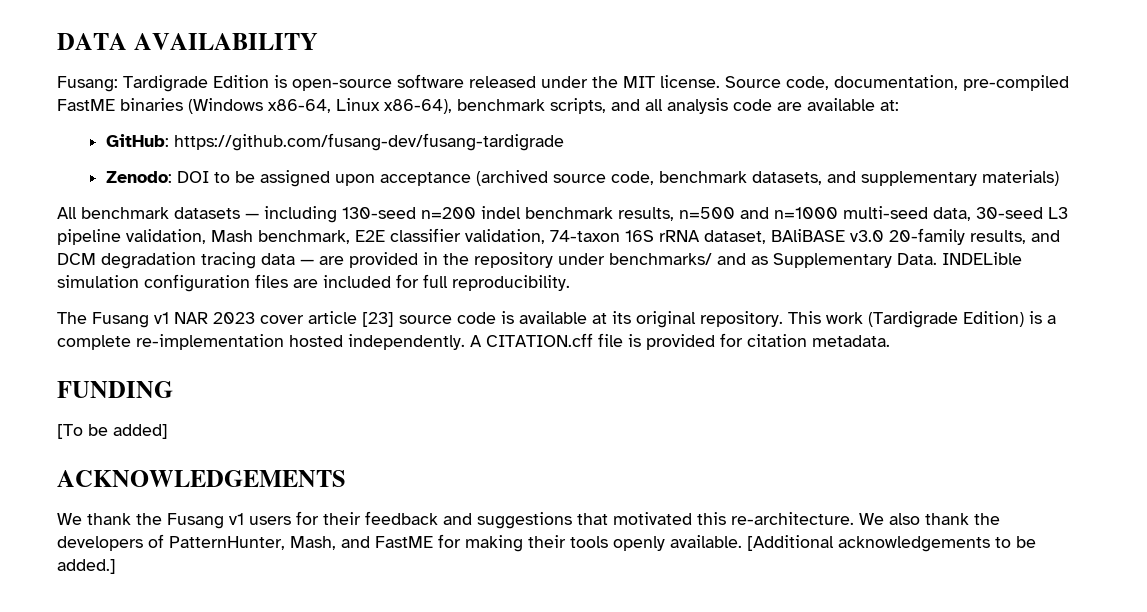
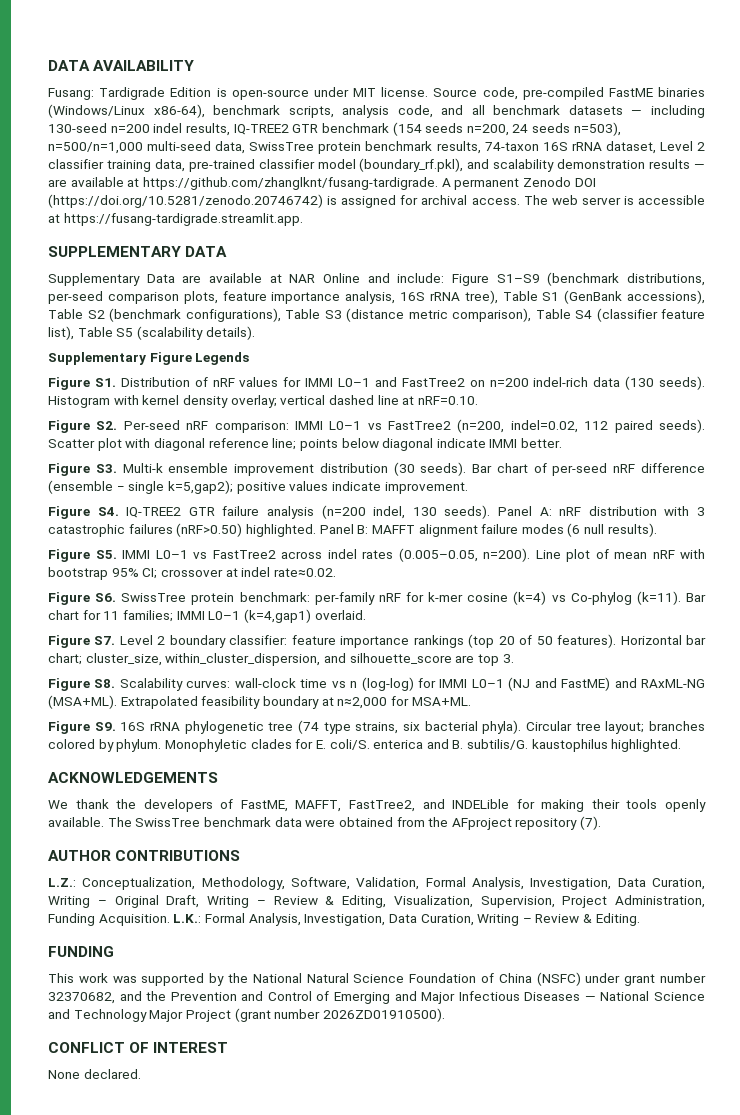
[397,74,618,88] software released under the -> [313,87,349,97] under
[834,75,958,90] documentation, -> (518, 93) none
[188,98,899,114] [105,133,564,151] [105,170,1059,187] [57,207,77,219] (Windows x86-64, Linux x86-64), benchmark scripts, and all analysis code are available at: // GitHub: https://github.com/fusang-dev/fusang-tardigrade // Zenodo: DOI to be assigned upon acceptance (archived source code, benchmark datasets, and supplementary materials) // All -> [48,104,485,118] (Windows/Linux x86-64), benchmark scripts, analysis code, and all
[525,206,1068,221] [57,228,1060,245] [57,252,1022,269] [57,274,570,292] [57,311,1056,328] [57,333,890,350] [57,381,173,398] [57,424,168,439] [57,470,346,487] [57,511,1000,529] [57,534,433,551] benchmark results, n=500 and n=1000 multi-seed data, 30-seed L3 pipeline validation, Mash benchmark, E2E classifier validation, 74-taxon 16S rRNA dataset, BAliBASE v3.0 20-family results, and DCM degradation tracing data — are provided in the repository under benchmarks/ and as Supplementary Data. INDELible simulation configuration files are included for full reproducibility. // The Fusang v1 NAR 2023 cover article [23] source code is available at its original repository. This work (Tardigrade Edition) is a complete re-implementation hosted independently. A CITATION.cff file is provided for citation metadata. // FUNDING // [To be added] // ACKNOWLEDGEMENTS // We thank the Fusang v1 users for their feedback and suggestions that motivated this re-architecture. We also thank the developers of PatternHunter, Mash, and FastME -> [185,122,621,136] [48,141,705,154] [48,158,705,172] [48,177,596,190] [48,194,706,208] [48,213,303,226] [48,246,228,257] [48,272,706,286] [48,290,705,304] [48,308,705,322] [48,326,255,340] [48,352,250,365] [48,376,705,390] [48,395,478,408] [48,419,705,433] [48,438,563,451] [48,462,705,476] [48,480,468,494] [48,505,706,519] [48,523,657,537] [48,548,705,562] [48,567,336,580] [48,591,706,605] [48,609,366,623] [48,634,707,648] [48,653,514,666] [48,677,705,691] [48,695,471,709] [48,720,705,734] [48,739,682,752] [48,772,218,783] [48,799,510,812] results, IQ-TREE2 GTR benchmark (154 seeds n=200, 24 seeds n=503), n=500/n=1,000 multi-seed data, SwissTree protein benchmark results, 74-taxon 16S rRNA dataset, Level 2 classifier training data, pre-trained classifier model (boundary_rf.pkl), and scalability demonstration results — are available at https://github.com/zhanglknt/fusang-tardigrade. A permanent Zenodo DOI (https://doi.org/10.5281/zenodo.20746742) is assigned for archival access. The web server is accessible at https://fusang-tardigrade.streamlit.app. // SUPPLEMENTARY DATA // Supplementary Data are available at NAR Online and include: Figure S1–S9 (benchmark distributions, per-seed comparison plots, feature importance analysis, 16S rRNA tree), Table S1 (GenBank accessions), Table S2 (benchmark configurations), Table S3 (distance metric comparison), Table S4 (classifier feature list), Table S5 (scalability details). // Supplementary Figure Legends // Figure S1. Distribution of nRF values for IMMI L0–1 and FastTree2 on n=200 indel-rich data (130 seeds). Histogram with kernel density overlay; vertical dashed line at nRF=0.10. // Figure S2. Per-seed nRF comparison: IMMI L0–1 vs FastTree2 (n=200, indel=0.02, 112 paired seeds). Scatter plot with diagonal reference line; points below diagonal indicate IMMI better. // Figure S3. Multi-k ensemble improvement distribution (30 seeds). Bar chart of per-seed nRF difference (ensemble − single k=5,gap2); positive values indicate improvement. // Figure S4. IQ-TREE2 GTR failure analysis (n=200 indel, 130 seeds). Panel A: nRF distribution with 3 catastrophic failures (nRF>0.50) highlighted. Panel B: MAFFT alignment failure modes (6 null results). // Figure S5. IMMI L0–1 vs FastTree2 across indel rates (0.005–0.05, n=200). Line plot of mean nRF with bootstrap 95% CI; crossover at indel rate≈0.02. // Figure S6. SwissTree protein benchmark: per-family nRF for k-mer cosine (k=4) vs Co-phylog (k=11). Bar chart for 11 families; IMMI L0–1 (k=4,gap1) overlaid. // Figure S7. Level 2 boundary classifier: feature importance rankings (top 20 of 50 features). Horizontal bar chart; cluster_size, within_cluster_dispersion, and silhouette_score are top 3. // Figure S8. Scalability curves: wall-clock time vs n (log-log) for IMMI L0–1 (NJ and FastME) and RAxML-NG (MSA+ML). Extrapolated feasibility boundary at n≈2,000 for MSA+ML. // Figure S9. 16S rRNA phylogenetic tree (74 type strains, six bacterial phyla). Circular tree layout; branches colored by phylum. Monophyletic clades for E. coli/S. enterica and B. subtilis/G. kaustophilus highlighted. // ACKNOWLEDGEMENTS // We thank the developers of FastME, MAFFT, FastTree2, and INDELible
[747,535,1036,552] [57,559,116,574] [Additional acknowledgements to be added.] -> [107,816,602,830] [48,850,241,861] [48,877,705,890] [48,895,705,908] [48,913,640,926] [48,946,114,957] [48,972,706,986] [48,991,705,1004] [48,1008,445,1022] [48,1042,229,1053] [48,1069,141,1079] The SwissTree benchmark data were obtained from the AFproject repository (7). // AUTHOR CONTRIBUTIONS // L.Z.: Conceptualization, Methodology, Software, Validation, Formal Analysis, Investigation, Data Curation, Writing – Original Draft, Writing – Review & Editing, Visualization, Supervision, Project Administration, Funding Acquisition. L.K.: Formal Analysis, Investigation, Data Curation, Writing – Review & Editing. // FUNDING // This work was supported by the National Natural Science Foundation of China (NSFC) under grant number 32370682, and the Prevention and Control of Emerging and Major Infectious Diseases — National Science and Technology Major Project (grant number 2026ZD01910500). // CONFLICT OF INTEREST // None declared.

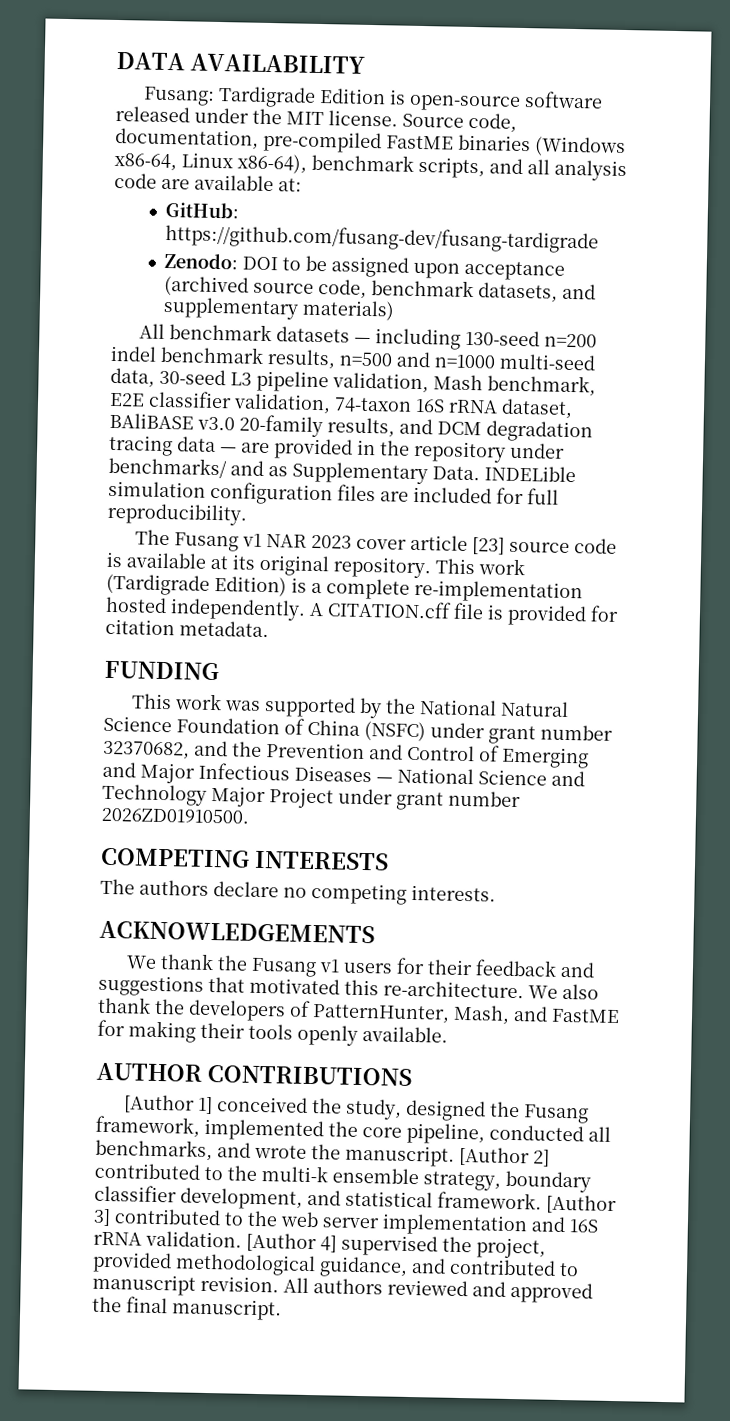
[313,87,349,97] under -> [523,91,603,109] [115,105,282,125] software released under the
(518, 93) none -> [115,127,259,150] documentation,
[48,104,485,118] (Windows/Linux x86-64), benchmark scripts, analysis code, and all -> [534,136,626,158] [114,152,627,182] [114,172,302,192] [165,201,240,219] [165,223,600,254] [164,252,566,281] [164,275,597,303] [163,296,396,321] [138,323,165,339] (Windows x86-64, Linux x86-64), benchmark scripts, and all analysis code are available at: // GitHub: https://github.com/fusang-dev/fusang-tardigrade // Zenodo: DOI to be assigned upon acceptance (archived source code, benchmark datasets, and supplementary materials) // All
[185,122,621,136] [48,141,705,154] [48,158,705,172] [48,177,596,190] [48,194,706,208] [48,213,303,226] [48,246,228,257] [48,272,706,286] [48,290,705,304] [48,308,705,322] [48,326,255,340] [48,352,250,365] [48,376,705,390] [48,395,478,408] [48,419,705,433] [48,438,563,451] [48,462,705,476] [48,480,468,494] [48,505,706,519] [48,523,657,537] [48,548,705,562] [48,567,336,580] [48,591,706,605] [48,609,366,623] [48,634,707,648] [48,653,514,666] [48,677,705,691] [48,695,471,709] [48,720,705,734] [48,739,682,752] [48,772,218,783] [48,799,706,812] [48,816,602,830] [48,850,241,861] [48,877,705,890] [48,895,705,908] [48,913,640,926] results, IQ-TREE2 GTR benchmark (154 seeds n=200, 24 seeds n=503), n=500/n=1,000 multi-seed data, SwissTree protein benchmark results, 74-taxon 16S rRNA dataset, Level 2 classifier training data, pre-trained classifier model (boundary_rf.pkl), and scalability demonstration results — are available at https://github.com/zhanglknt/fusang-tardigrade. A permanent Zenodo DOI (https://doi.org/10.5281/zenodo.20746742) is assigned for archival access. The web server is accessible at https://fusang-tardigrade.streamlit.app. // SUPPLEMENTARY DATA // Supplementary Data are available at NAR Online and include: Figure S1–S9 (benchmark distributions, per-seed comparison plots, feature importance analysis, 16S rRNA tree), Table S1 (GenBank accessions), Table S2 (benchmark configurations), Table S3 (distance metric comparison), Table S4 (classifier feature list), Table S5 (scalability details). // Supplementary Figure Legends // Figure S1. Distribution of nRF values for IMMI L0–1 and FastTree2 on n=200 indel-rich data (130 seeds). Histogram with kernel density overlay; vertical dashed line at nRF=0.10. // Figure S2. Per-seed nRF comparison: IMMI L0–1 vs FastTree2 (n=200, indel=0.02, 112 paired seeds). Scatter plot with diagonal reference line; points below diagonal indicate IMMI better. // Figure S3. Multi-k ensemble improvement distribution (30 seeds). Bar chart of per-seed nRF difference (ensemble − single k=5,gap2); positive values indicate improvement. // Figure S4. IQ-TREE2 GTR failure analysis (n=200 indel, 130 seeds). Panel A: nRF distribution with 3 catastrophic failures (nRF>0.50) highlighted. Panel B: MAFFT alignment failure modes (6 null results). // Figure S5. IMMI L0–1 vs FastTree2 across indel rates (0.005–0.05, n=200). Line plot of mean nRF with bootstrap 95% CI; crossover at indel rate≈0.02. // Figure S6. SwissTree protein benchmark: per-family nRF for k-mer cosine (k=4) vs Co-phylog (k=11). Bar chart for 11 families; IMMI L0–1 (k=4,gap1) overlaid. // Figure S7. Level 2 boundary classifier: feature importance rankings (top 20 of 50 features). Horizontal bar chart; cluster_size, within_cluster_dispersion, and silhouette_score are top 3. // Figure S8. Scalability curves: wall-clock time vs n (log-log) for IMMI L0–1 (NJ and FastME) and RAxML-NG (MSA+ML). Extrapolated feasibility boundary at n≈2,000 for MSA+ML. // Figure S9. 16S rRNA phylogenetic tree (74 type strains, six bacterial phyla). Circular tree layout; branches colored by phylum. Monophyletic clades for E. coli/S. enterica and B. subtilis/G. kaustophilus highlighted. // ACKNOWLEDGEMENTS // We thank the developers of FastME, MAFFT, FastTree2, and INDELible for making their tools openly available. The SwissTree benchmark data were obtained from the AFproject repository (7). // AUTHOR CONTRIBUTIONS // L.Z.: Conceptualization, Methodology, Software, Validation, Formal Analysis, Investigation, Data Curation, Writing – Original Draft, Writing – Review & Editing, Visualization, Supervision, Project Administration, Funding Acquisition. L.K.: Formal Analysis, Investigation, Data Curation, Writing – Review & Editing. -> [160,345,596,371] [110,367,596,397] [109,390,573,420] [109,412,593,443] [108,434,565,463] [108,456,576,485] [108,480,559,506] [107,502,248,526] [134,529,617,555] [106,551,526,579] [106,573,583,604] [105,596,619,627] [105,618,269,638] benchmark results, n=500 and n=1000 multi-seed data, 30-seed L3 pipeline validation, Mash benchmark, E2E classifier validation, 74-taxon 16S rRNA dataset, BAliBASE v3.0 20-family results, and DCM degradation tracing data — are provided in the repository under benchmarks/ and as Supplementary Data. INDELible simulation configuration files are included for full reproducibility. // The Fusang v1 NAR 2023 cover article [23] source code is available at its original repository. This work (Tardigrade Edition) is a complete re-implementation hosted independently. A CITATION.cff file is provided for citation metadata.
[234,1008,445,1022] [48,1042,229,1053] [48,1069,141,1079] (grant number 2026ZD01910500). // CONFLICT OF INTEREST // None declared. -> [338,788,521,811] [101,806,250,824] [100,847,390,871] [100,878,496,905] [99,920,375,944] [125,953,595,978] [98,974,599,1000] [97,996,620,1025] [97,1019,448,1046] [96,1062,413,1087] [123,1094,589,1124] [95,1115,611,1145] [95,1138,550,1167] [94,1162,591,1193] [94,1184,617,1215] [93,1208,599,1237] [93,1230,546,1259] [92,1251,579,1278] [92,1273,593,1304] [92,1296,282,1321] under grant number 2026ZD01910500. // COMPETING INTERESTS // The authors declare no competing interests. // ACKNOWLEDGEMENTS // We thank the Fusang v1 users for their feedback and suggestions that motivated this re-architecture. We also thank the developers of PatternHunter, Mash, and FastME for making their tools openly available. // AUTHOR CONTRIBUTIONS // [Author 1] conceived the study, designed the Fusang framework, implemented the core pipeline, conducted all benchmarks, and wrote the manuscript. [Author 2] contributed to the multi-k ensemble strategy, boundary classifier development, and statistical framework. [Author 3] contributed to the web server implementation and 16S rRNA validation. [Author 4] supervised the project, provided methodological guidance, and contributed to manuscript revision. All authors reviewed and approved the final manuscript.

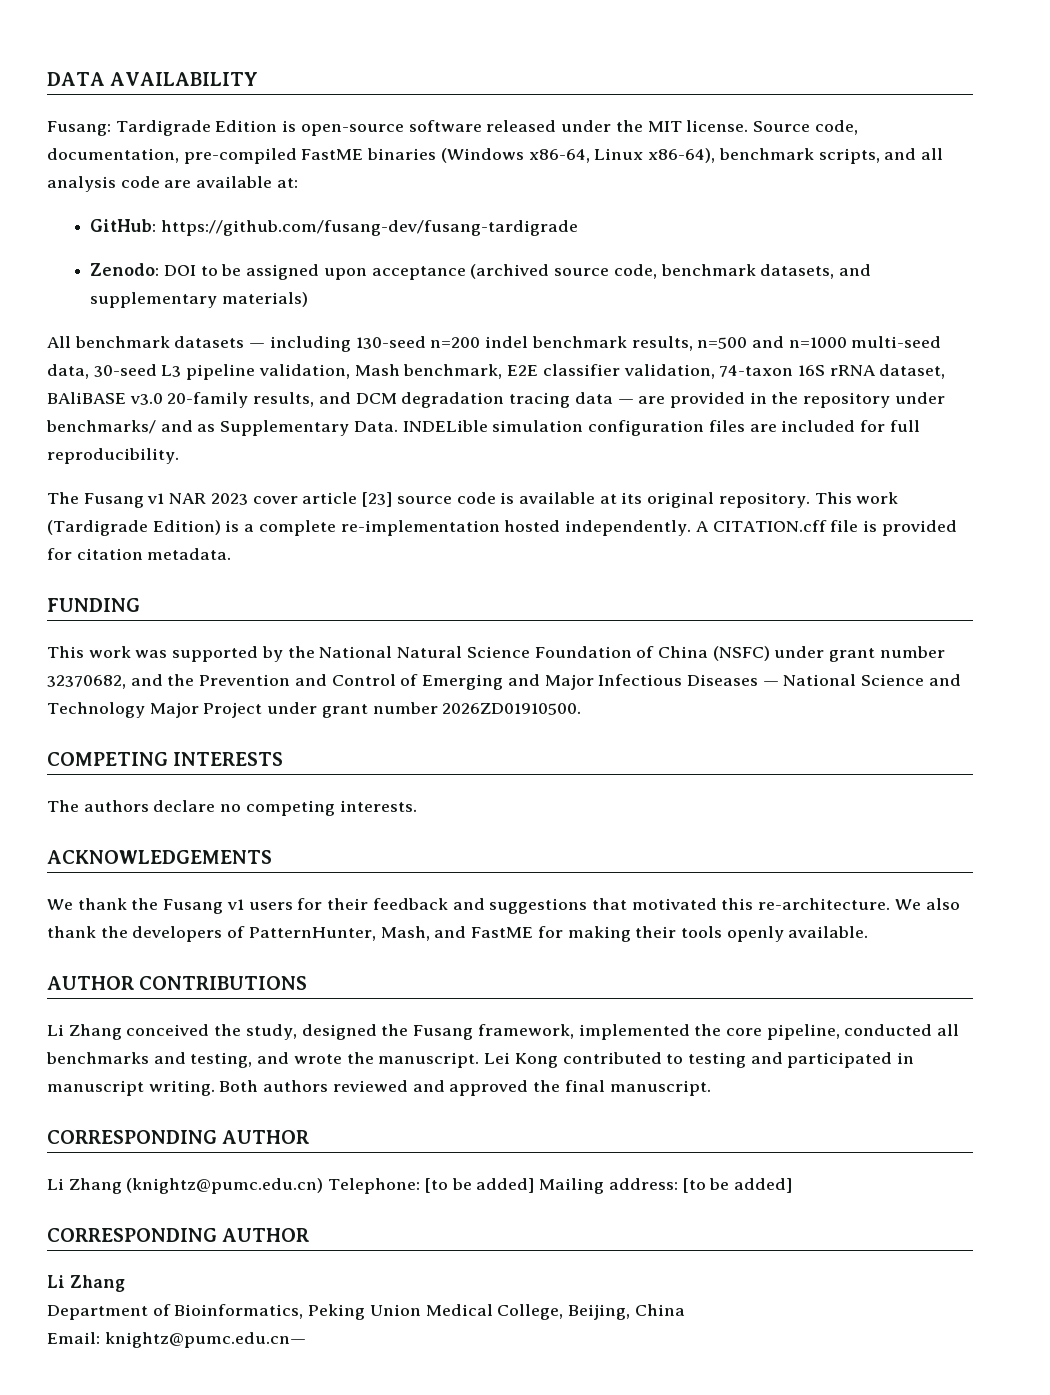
[123,1094,213,1115] [Author 1] -> [47,1024,122,1040] Li Zhang
[95,1138,213,1162] benchmarks, -> [46,1052,253,1068] benchmarks and testing,
[459,1146,550,1167] [94,1162,591,1193] [94,1184,617,1215] [93,1208,599,1237] [93,1230,546,1259] [92,1251,579,1278] [92,1273,309,1296] [Author 2] contributed to the multi-k ensemble strategy, boundary classifier development, and statistical framework. [Author 3] contributed to the web server implementation and 16S rRNA validation. [Author 4] supervised the project, provided methodological guidance, and contributed to manuscript revision. All -> [484,1052,915,1068] [47,1080,259,1096] Lei Kong contributed to testing and participated in manuscript writing. Both
(282, 1309) none -> [47,1130,311,1144] [47,1178,792,1194] [47,1228,311,1242] [47,1275,125,1292] [47,1304,685,1320] [47,1332,306,1348] // CORRESPONDING AUTHOR // Li Zhang (knightz@pumc.edu.cn) Telephone: [to be added] Mailing address: [to be added] // CORRESPONDING AUTHOR // Li Zhang // Department of Bioinformatics, Peking Union Medical College, Beijing, China // Email: knightz@pumc.edu.cn—

